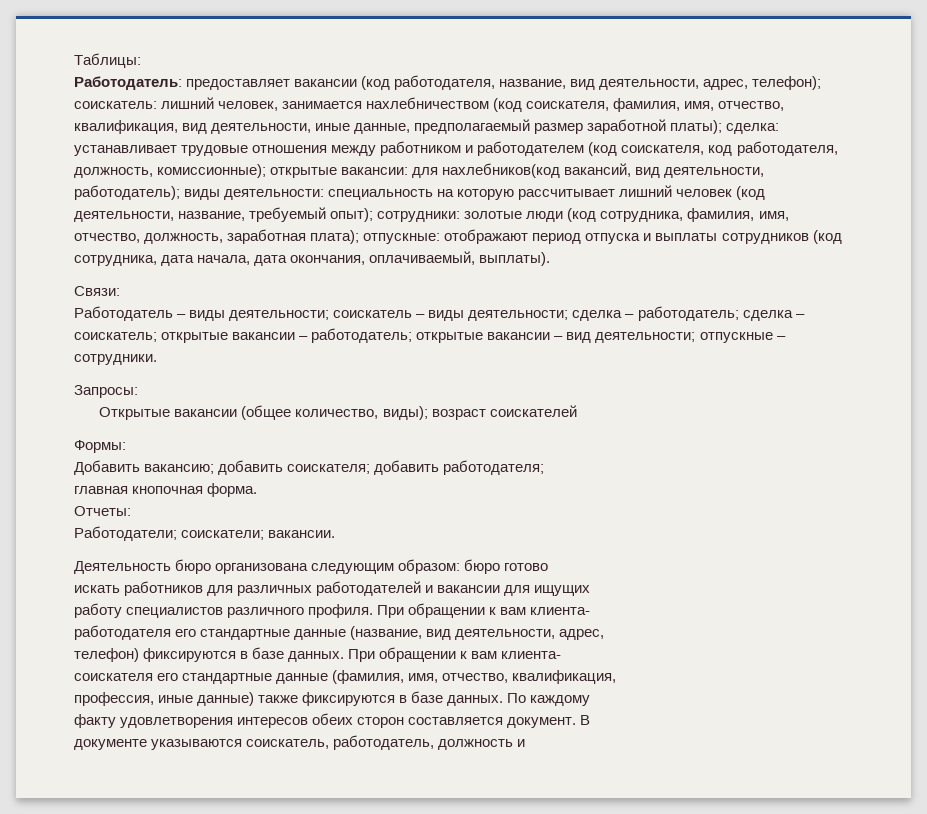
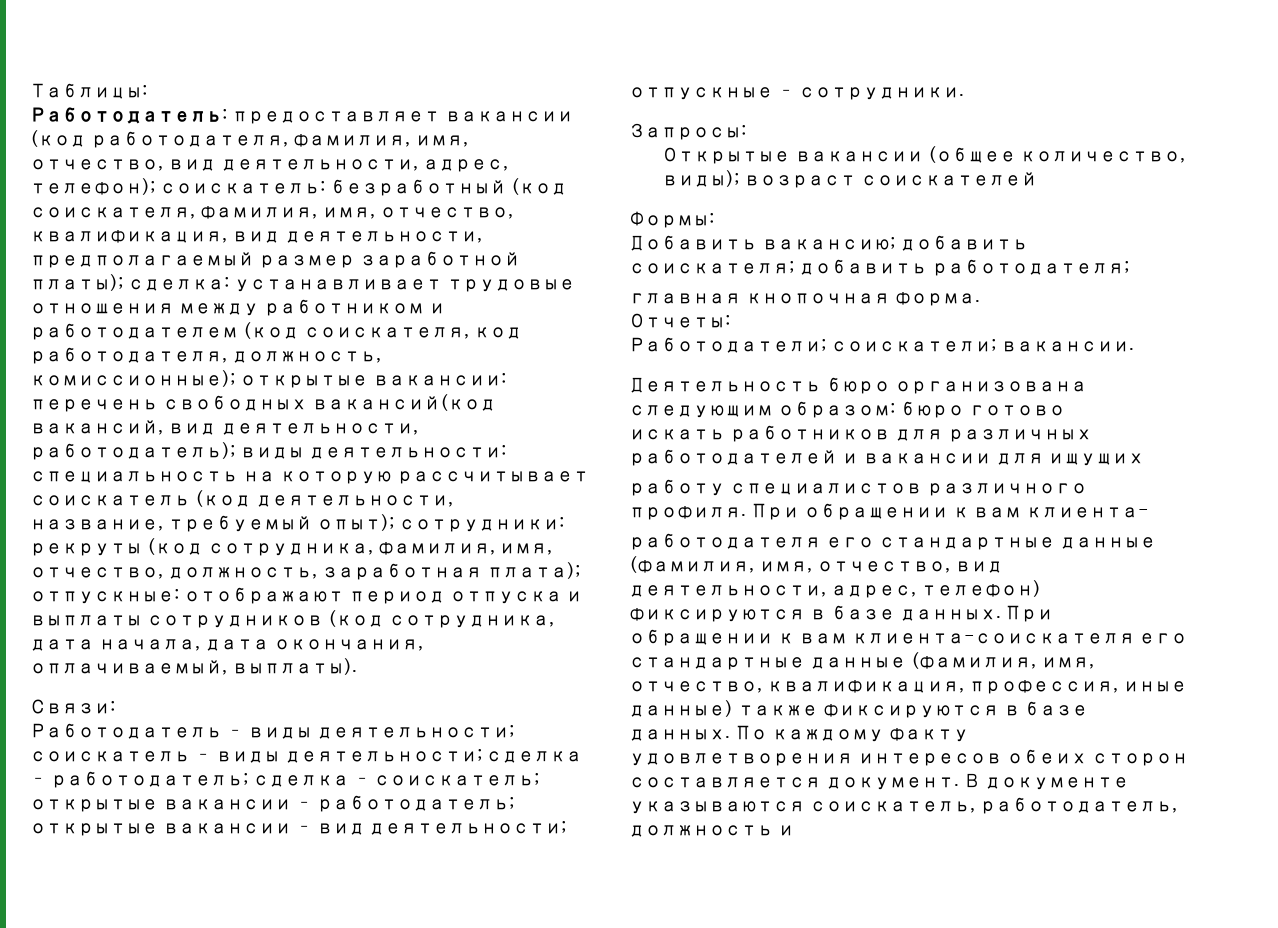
[499,79,567,89] название, -> [292,134,468,147] [30,159,163,171] фамилия, имя, отчество,
[161,97,490,111] лишний человек, занимается нахлебничеством -> [329,179,506,196] безработный
[315,123,411,134] иные данные, -> (482, 237) none
[412,163,561,178] для нахлебников(код -> [30,394,496,412] перечень свободных вакансий(код
[619,185,733,197] лишний человек -> [30,495,190,506] соискатель
[464,211,564,222] золотые люди -> [30,543,142,556] рекруты
[350,626,605,640] (название, вид деятельности, адрес, // -> [629,556,1003,573] [629,585,916,598] (фамилия, имя, отчество, вид деятельности, адрес,
[501,651,562,659] [74,673,153,681] клиента- // соискателя -> [851,633,1135,644] клиента-соискателя
(617, 677) // -> (964, 686) none
(591, 700) // -> (884, 735) none
(591, 720) // -> (980, 780) none

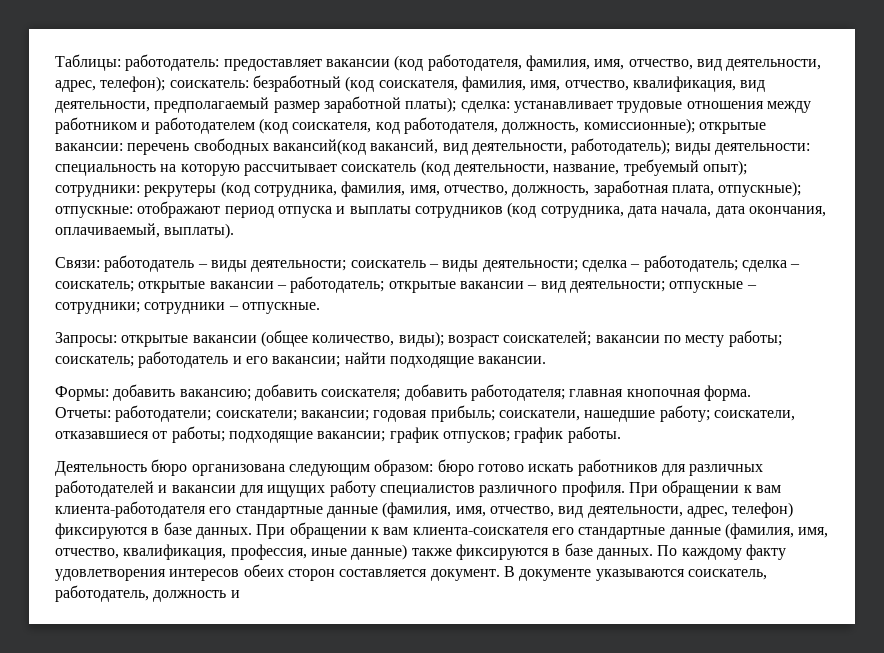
[30,107,227,124] // Работодатель: -> [125,54,220,71] работодатель:
[30,543,142,556] рекруты -> [144,185,217,197] рекрутеры
[486,562,580,579] плата); -> [671,181,802,197] плата, отпускные);
[30,723,222,739] // Работодатель -> [104,255,195,272] работодатель
[798,87,964,100] сотрудники. -> [55,302,320,314] сотрудники; сотрудники – отпускные.
[661,147,790,164] // Открытые -> [121,335,189,347] открытые
[860,172,1037,186] соискателей -> [503,330,782,347] [55,351,547,368] соискателей; вакансии по месту работы; соискатель; работодатель и его вакансии; найти подходящие вакансии.
[629,235,757,251] // Добавить -> [113,384,176,401] добавить
(1129, 267) // -> (565, 392) none
[629,337,1134,353] // Работодатели; соискатели; вакансии. -> [115,405,795,422] [55,426,621,443] работодатели; соискатели; вакансии; годовая прибыль; соискатели, нашедшие работу; соискатели, отказавшиеся от работы; подходящие вакансии; график отпусков; график работы.
(1065, 410) // -> (524, 468) none
(1145, 459) // -> (326, 491) none
[1026,507,1150,518] [629,533,821,550] клиента- // работодателя -> [55,501,206,518] клиента-работодателя

